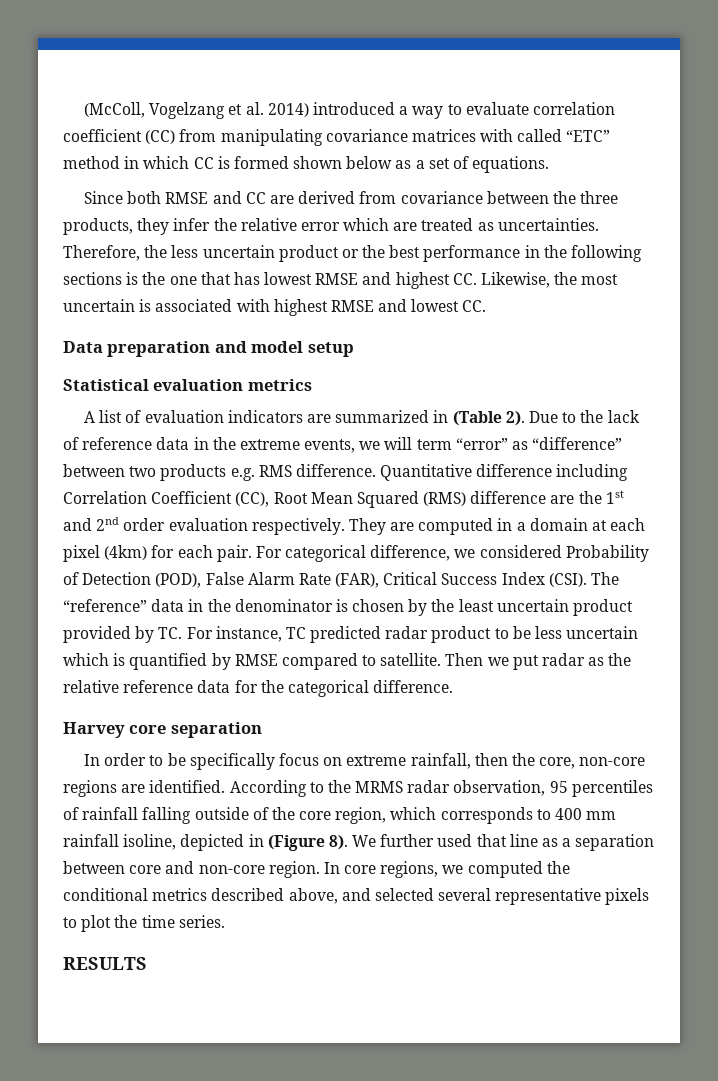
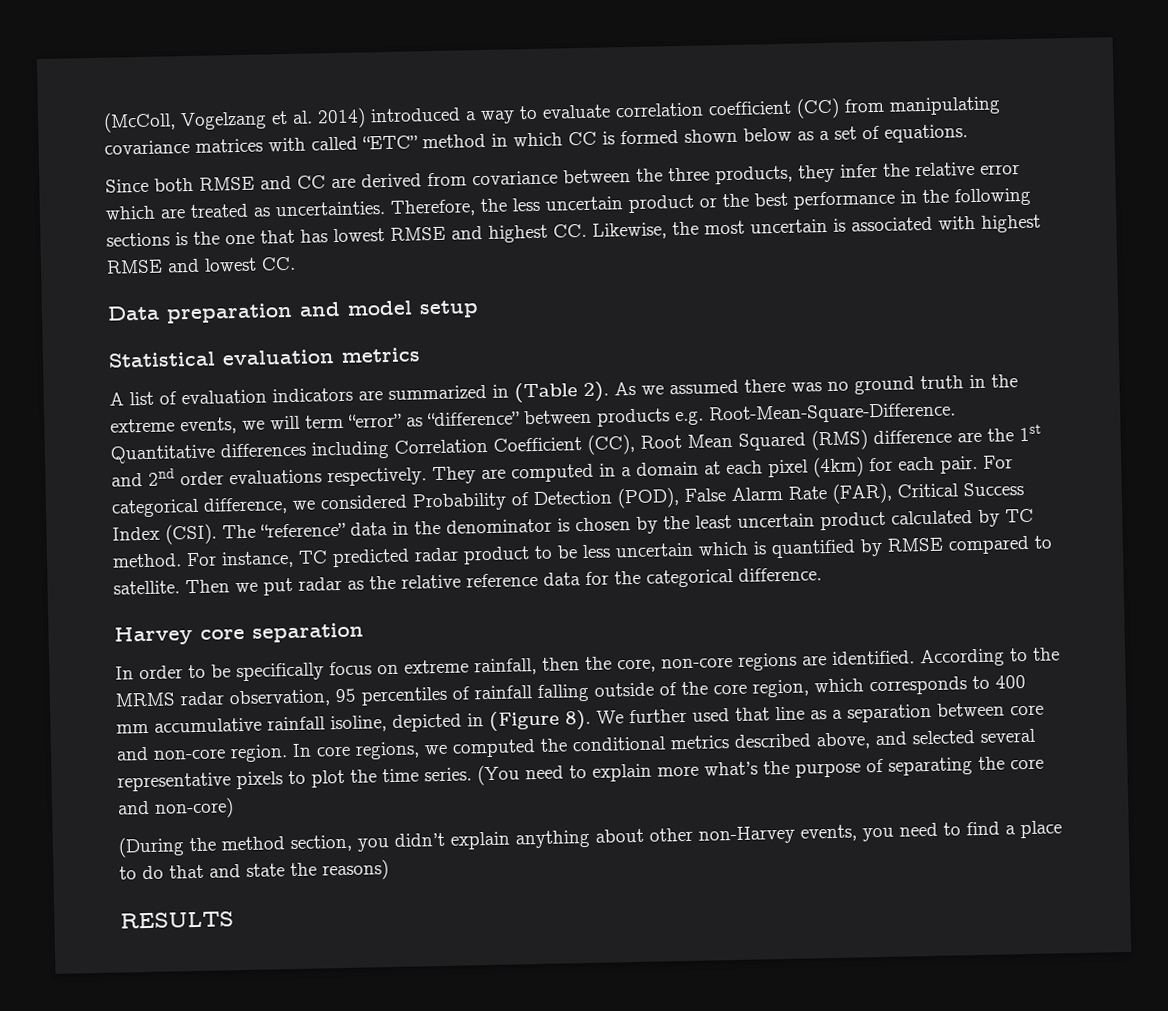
[528,410,640,423] [63,437,190,450] Due to the lack of reference data -> [614,375,964,396] As we assumed there was no ground truth
[129,466,157,477] two -> (592, 417) none
[258,464,553,481] RMS difference. Quantitative difference -> [709,402,956,425] [110,442,306,464] Root-Mean-Square-Difference. Quantitative differences
[168,518,248,531] evaluation -> [229,469,322,485] evaluations
[63,626,183,643] provided by TC. -> [891,508,1034,527] [112,553,182,568] calculated by TC method.
(617, 815) none -> [154,717,262,733] accumulative
(225, 921) none -> [477,756,1044,786] [117,797,234,819] [118,820,1062,858] [119,859,389,881] (You need to explain more what’s the purpose of separating the core and non-core) // (During the method section, you didn’t explain anything about other non-Harvey events, you need to find a place to do that and state the reasons)

